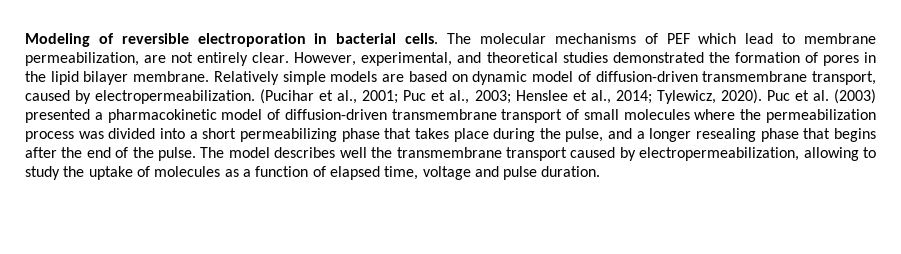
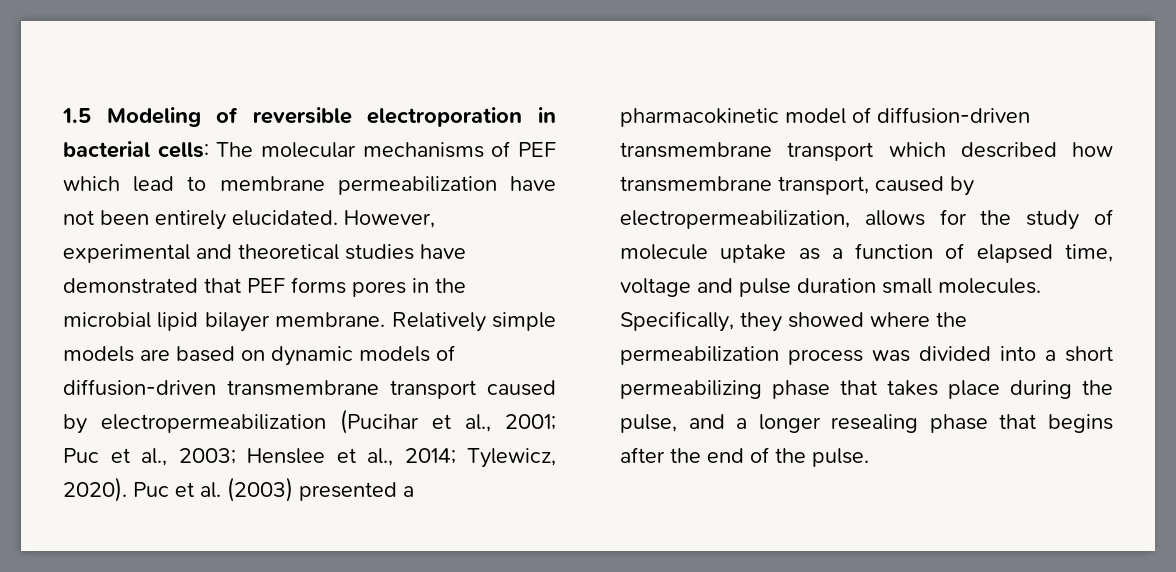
(25, 40) none -> [62,108,91,123] 1.5
[405,33,439,44] cells. -> [157,142,209,158] cells:
[25,52,818,66] permeabilization, are not entirely clear. However, experimental, and theoretical studies demonstrated the formation of -> [337,176,556,195] [63,210,435,230] [63,244,466,263] [63,277,346,294] permeabilization have not been entirely elucidated. However, experimental and theoretical studies have demonstrated that PEF forms
(46, 76) none -> [63,312,151,328] microbial
[532,71,877,85] [25,90,256,104] model of diffusion-driven transmembrane transport, caused by electropermeabilization. -> [359,345,455,362] [63,379,556,399] [63,414,326,434] models of diffusion-driven transmembrane transport caused by electropermeabilization
[566,109,690,120] of small molecules -> [888,142,1113,158] [620,176,974,196] [620,209,1113,230] [620,243,1113,263] [620,278,1041,297] [620,311,864,332] which described how transmembrane transport, caused by electropermeabilization, allows for the study of molecule uptake as a function of elapsed time, voltage and pulse duration small molecules. Specifically, they showed
[200,147,876,161] [25,166,601,180] The model describes well the transmembrane transport caused by electropermeabilization, allowing to study the uptake of molecules as a function of elapsed time, voltage and pulse duration. -> (869, 457) none

